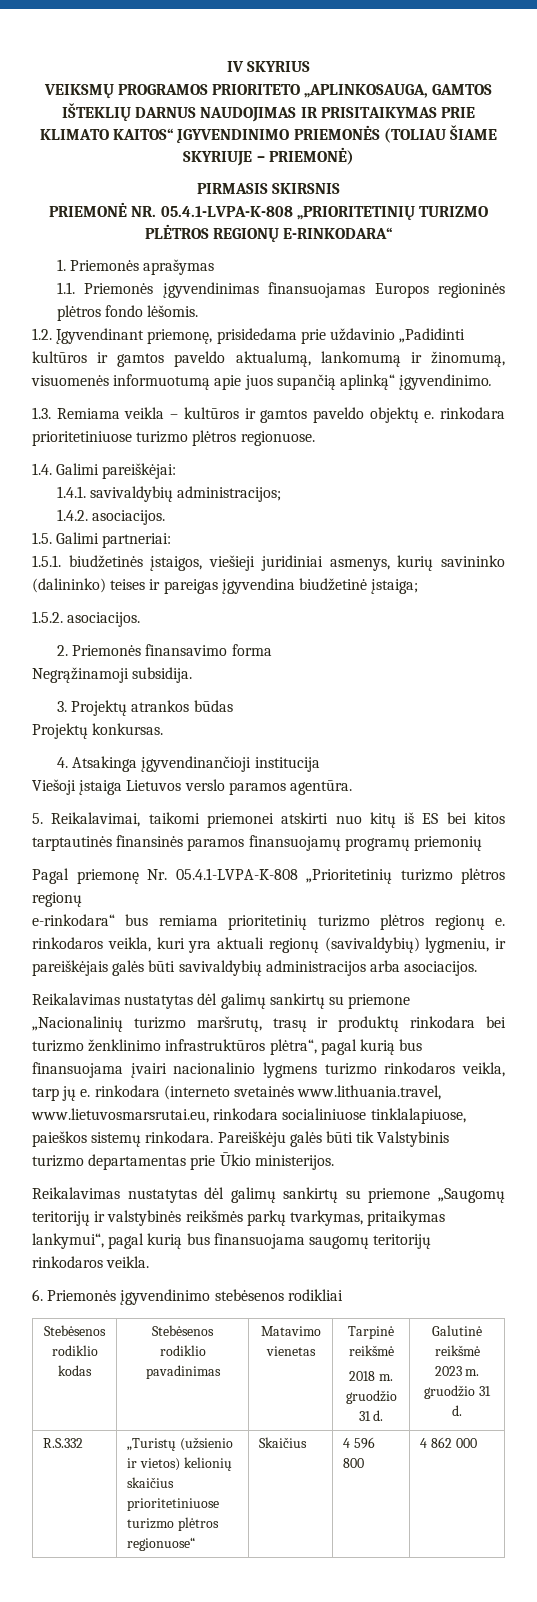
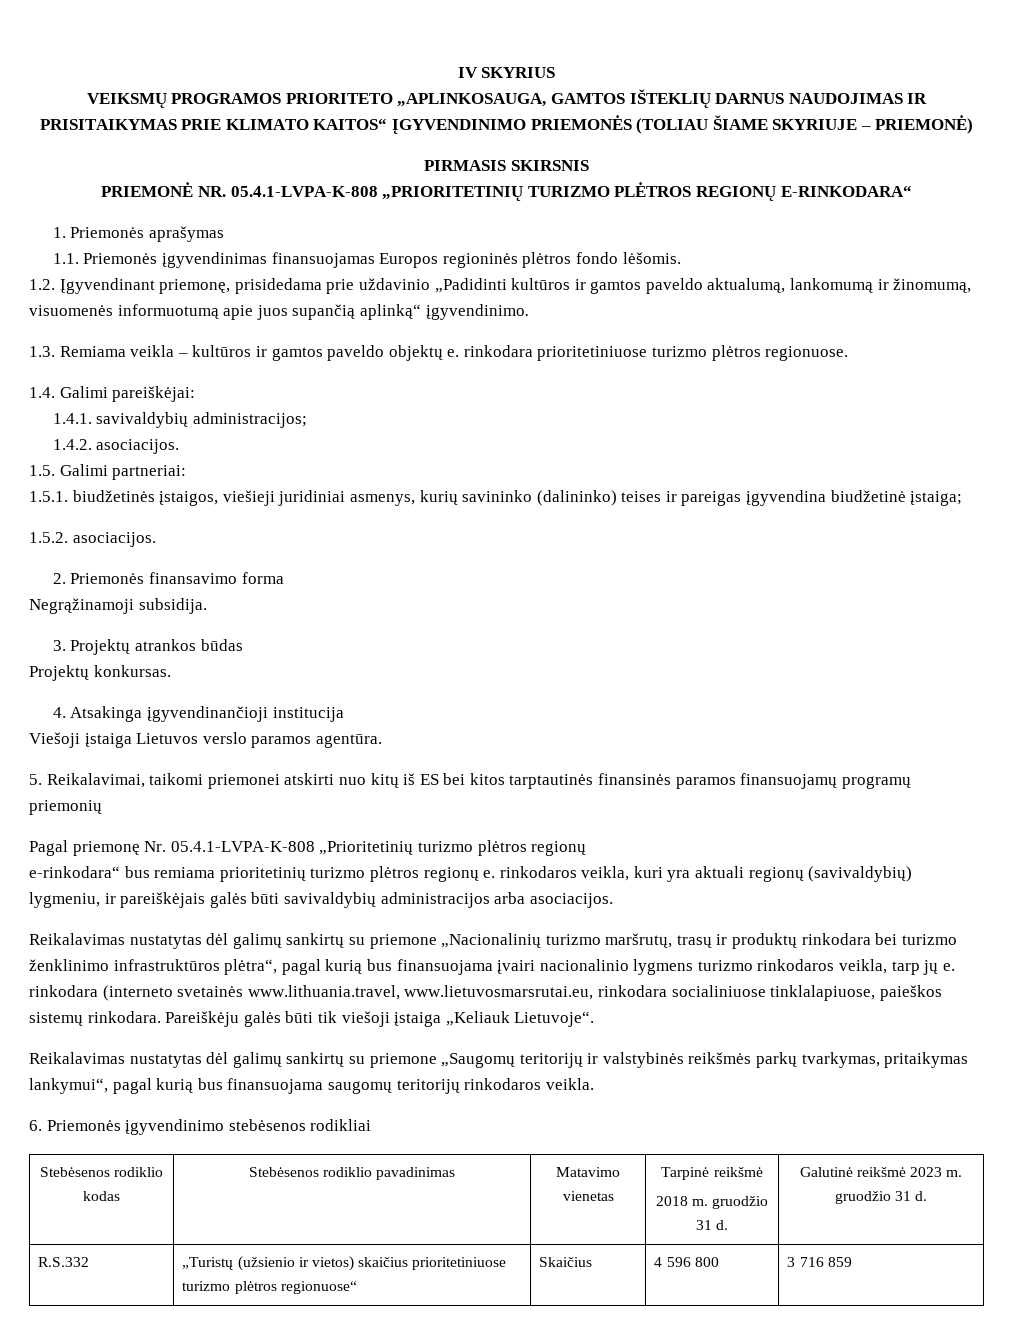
[377,1131,450,1147] [32,1152,334,1170] Valstybinis turizmo departamentas prie Ūkio ministerijos. -> [341,1011,595,1027] viešoji įstaiga „Keliauk Lietuvoje“.
[183,1457,232,1471] kelionių -> (354, 1263) none
[420,1437,477,1448] 4 862 000 -> [787,1257,852,1267] 3 716 859

